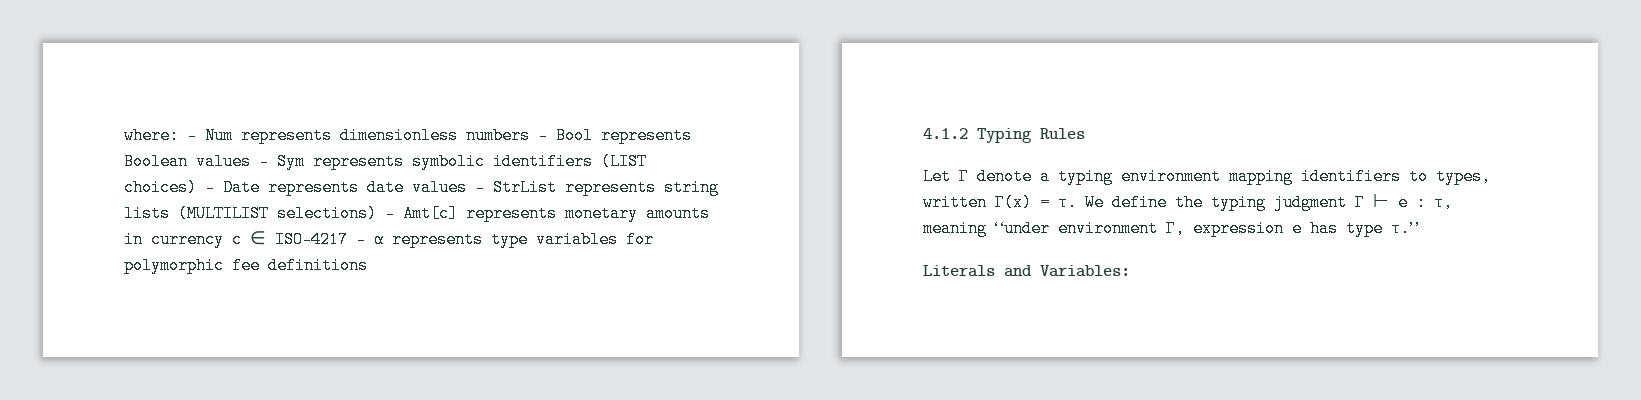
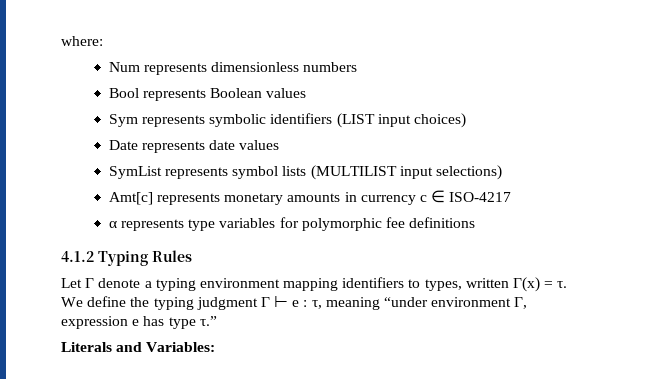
[187,127,197,144] - -> (103, 41) //
[538,127,548,144] - -> (358, 67) //
[259,153,269,170] - -> (307, 93) //
(647, 161) none -> [377,114,411,127] input
[205,179,215,196] - -> (466, 120) //
[475,179,719,196] - StrList represents string -> [108,166,279,179] // SymList represents symbol
(269, 213) none -> [399,166,433,179] input
[385,205,395,222] - -> (502, 172) //
[356,231,366,248] - -> (512, 197) //

